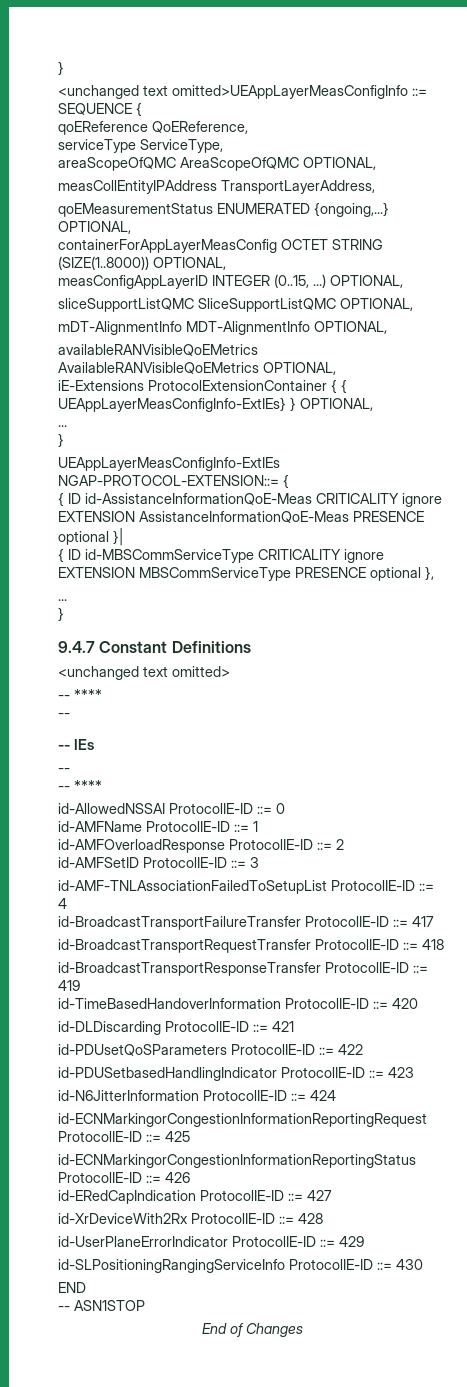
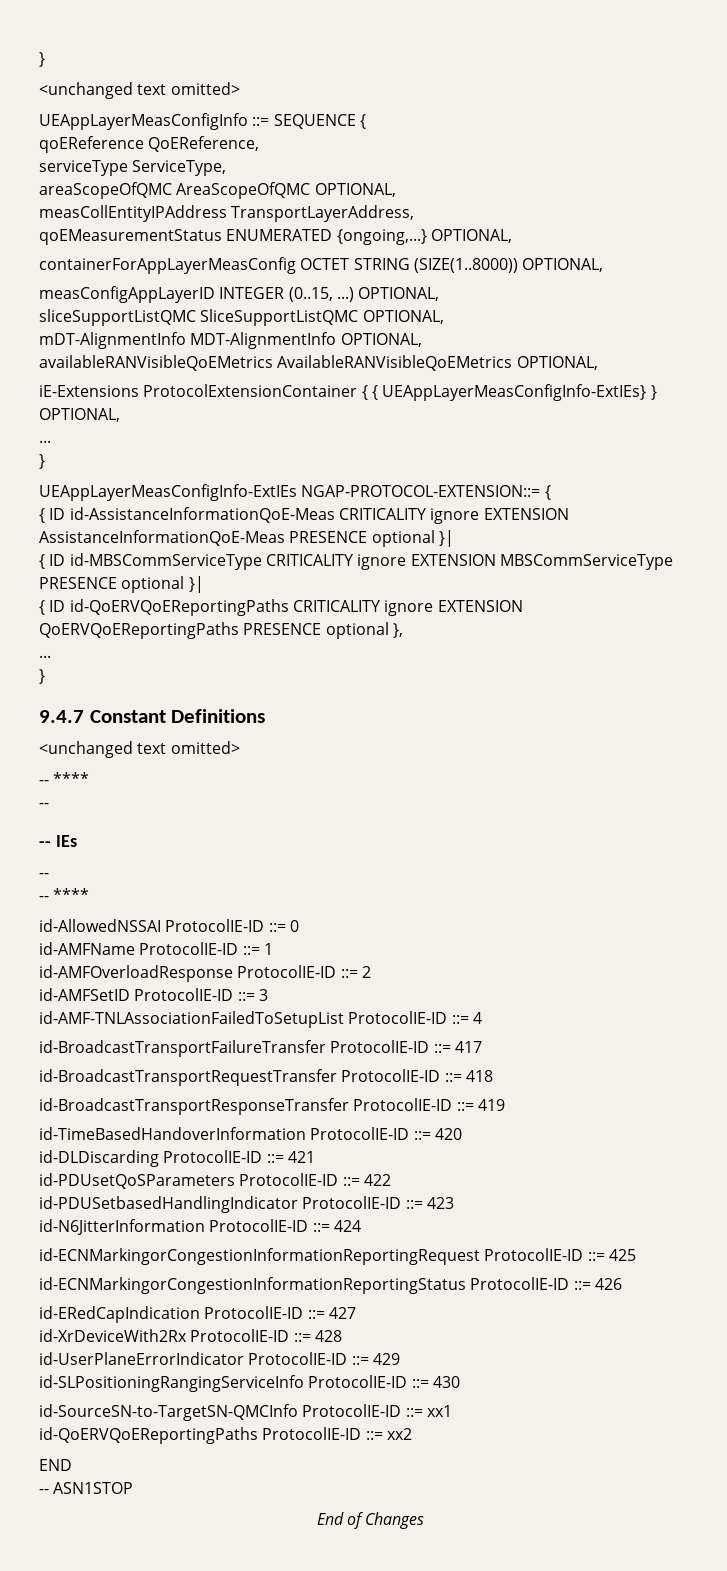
[172,85,408,99] omitted>UEAppLayerMeasConfigInfo -> [170,82,240,95] [39,113,248,130] omitted> // UEAppLayerMeasConfigInfo
(421, 574) none -> [188,576,204,593] [39,599,523,616] [39,622,389,639] }| // { ID id-QoERVQoEReportingPaths CRITICALITY ignore EXTENSION QoERVQoEReportingPaths PRESENCE optional
(423, 1264) none -> [39,1404,452,1421] [39,1427,412,1444] // id-SourceSN-to-TargetSN-QMCInfo ProtocolIE-ID ::= xx1 // id-QoERVQoEReportingPaths ProtocolIE-ID ::= xx2

